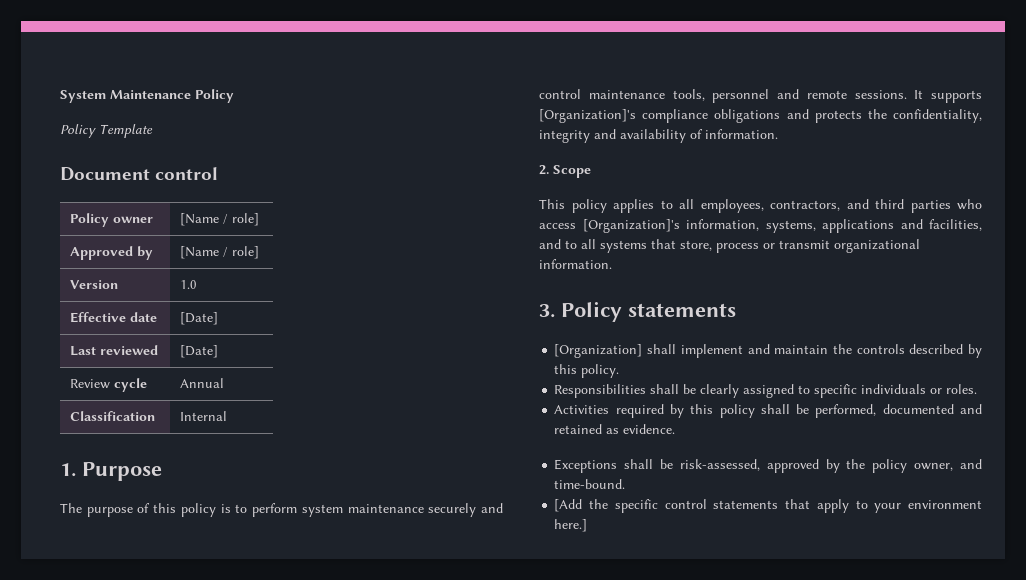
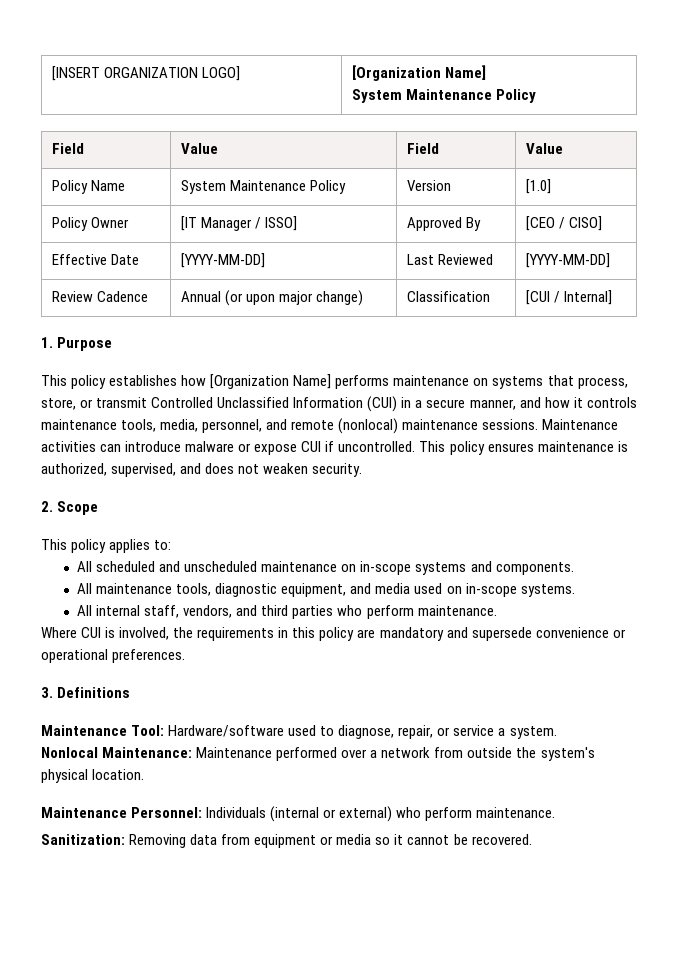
[60,89,234,103] [60,124,153,138] [60,167,219,181] [70,213,154,227] [180,213,260,226] [70,246,154,260] [180,246,260,259] [70,280,119,289] [180,280,198,289] [70,312,158,323] [180,312,219,325] [70,345,159,356] [180,345,219,358] System Maintenance Policy // Policy Template // Document control // Policy owner | [Name / role] // Approved by | [Name / role] // Version | 1.0 // Effective date | [Date] // Last reviewed | [Date] -> [52,66,241,81] [352,65,487,81] [352,89,537,103] [52,143,85,154] [181,143,219,154] [407,143,440,154] [526,143,564,154] [52,180,126,194] [181,180,347,194] [407,180,452,191] [526,179,552,194] [52,217,130,231] [181,216,298,231] [407,217,482,231] [526,216,603,231] [52,254,140,265] [181,253,266,268] [407,254,494,265] [526,253,611,268] [INSERT ORGANIZATION LOGO] | [Organization Name] // System Maintenance Policy // Field | Value | Field | Value // Policy Name | System Maintenance Policy | Version | [1.0] // Policy Owner | [IT Manager / ISSO] | Approved By | [CEO / CISO] // Effective Date | [YYYY-MM-DD] | Last Reviewed | [YYYY-MM-DD]
[114,378,148,392] cycle -> [97,291,149,302] Cadence
[70,411,156,421] [180,411,228,421] [60,462,162,481] [60,503,504,517] [539,89,982,103] [539,109,982,123] [539,129,778,143] // Classification | Internal // 1. Purpose // The purpose of this policy is to perform system maintenance securely and control maintenance tools, personnel and remote sessions. It supports [Organization]'s compliance obligations and protects the confidentiality, integrity and availability of information. -> [225,290,364,306] [407,291,491,302] [526,290,613,305] [41,337,113,351] [41,374,628,389] [41,396,637,412] [41,418,619,434] [41,441,628,455] [41,463,363,477] (or upon major change) | Classification | [CUI / Internal] // 1. Purpose // This policy establishes how [Organization Name] performs maintenance on systems that process, store, or transmit Controlled Unclassified Information (CUI) in a secure manner, and how it controls maintenance tools, media, personnel, and remote (nonlocal) maintenance sessions. Maintenance activities can introduce malware or expose CUI if uncontrolled. This policy ensures maintenance is authorized, supervised, and does not weaken security.
[660,199,982,213] [539,219,982,233] [539,239,920,253] [539,259,612,269] [539,301,736,322] [554,344,982,358] [554,364,620,378] [554,384,978,398] [554,404,982,418] [554,424,676,434] [554,459,982,473] [554,479,626,489] [554,499,983,513] [554,519,588,532] to all employees, contractors, and third parties who access [Organization]'s information, systems, applications and facilities, and to all systems that store, process or transmit organizational information. // 3. Policy statements // [Organization] shall implement and maintain the controls described by this policy. // Responsibilities shall be clearly assigned to specific individuals or roles. // Activities required by this policy shall be performed, documented and retained as evidence. // Exceptions shall be risk-assessed, approved by the policy owner, and time-bound. // [Add the specific control statements that apply to your environment here.] -> [154,540,172,550] [77,561,574,575] [77,583,575,597] [77,605,497,619] [41,627,626,641] [41,649,186,663] [41,687,131,698] [41,725,557,739] [41,747,595,761] [41,769,145,783] [41,806,556,822] [41,834,532,848] to: // All scheduled and unscheduled maintenance on in-scope systems and components. // All maintenance tools, diagnostic equipment, and media used on in-scope systems. // All internal staff, vendors, and third parties who perform maintenance. // Where CUI is involved, the requirements in this policy are mandatory and supersede convenience or operational preferences. // 3. Definitions // Maintenance Tool: Hardware/software used to diagnose, repair, or service a system. // Nonlocal Maintenance: Maintenance performed over a network from outside the system's physical location. // Maintenance Personnel: Individuals (internal or external) who perform maintenance. // Sanitization: Removing data from equipment or media so it cannot be recovered.

